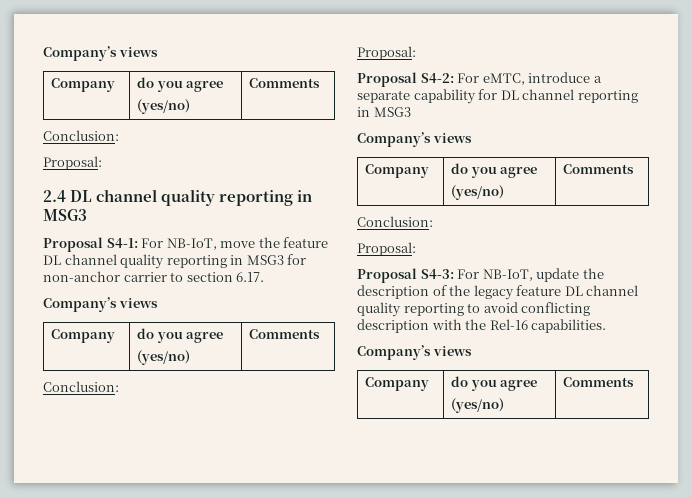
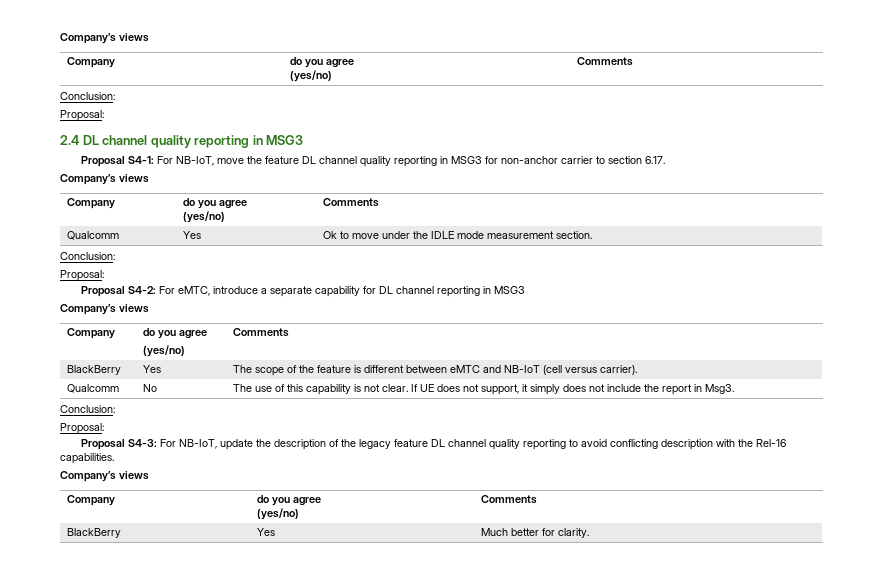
(320, 334) none -> [66,231,119,240] [182,231,201,239] [322,231,592,239] // Qualcomm | Yes | Ok to move under the IDLE mode measurement section.
(634, 169) none -> [66,365,121,375] [142,365,161,373] [232,365,637,376] [66,384,119,393] [142,384,157,392] [232,384,734,395] // BlackBerry | Yes | The scope of the feature is different between eMTC and NB-IoT (cell versus carrier). // Qualcomm | No | The use of this capability is not clear. If UE does not support, it simply does not include the report in Msg3.
(634, 382) none -> [66,528,121,538] [256,528,275,536] [480,528,589,538] // BlackBerry | Yes | Much better for clarity.

